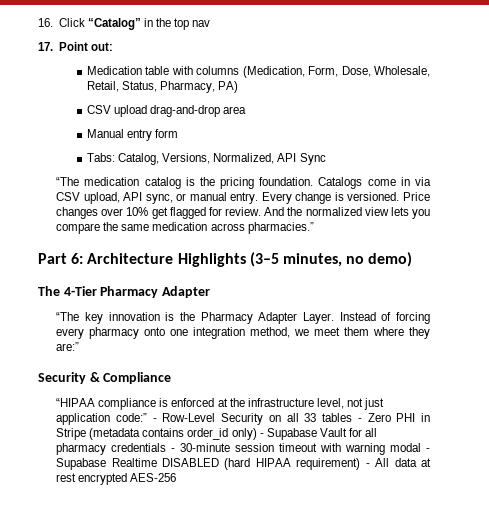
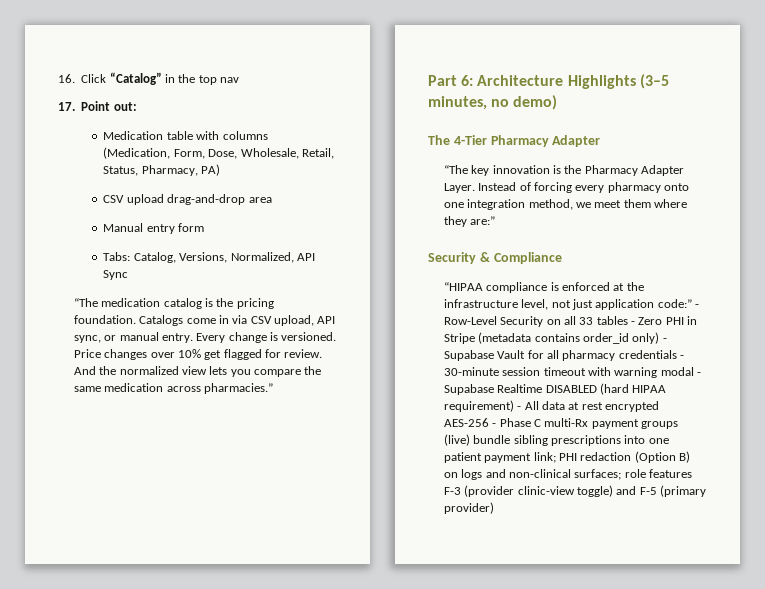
(177, 477) none -> [492,418,679,429] [443,434,669,446] [443,451,691,463] [443,469,693,480] [443,485,707,497] [443,502,494,514] - Phase C multi-Rx payment groups (live) bundle sibling prescriptions into one patient payment link; PHI redaction (Option B) on logs and non-clinical surfaces; role features F-3 (provider clinic-view toggle) and F-5 (primary provider)

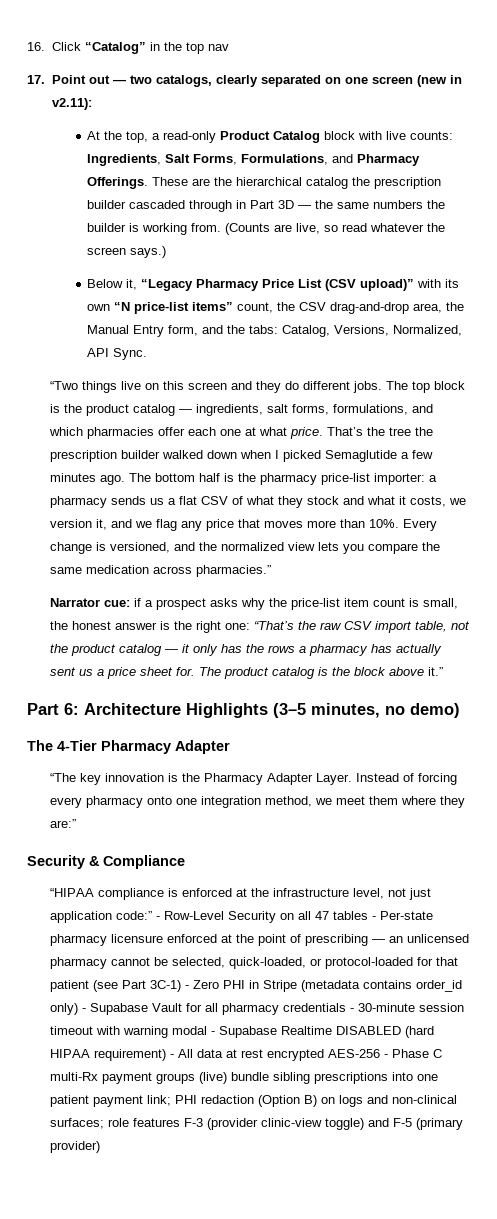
[113,102,137,111] [103,131,268,140] [103,147,334,159] [103,164,221,176] [103,194,272,205] [103,223,205,234] [103,252,315,263] [103,270,129,280] [73,298,274,309] [73,315,336,326] [73,332,337,343] [73,349,323,360] [73,366,96,375] out: // Medication table with columns (Medication, Form, Dose, Wholesale, Retail, Status, Pharmacy, PA) // CSV upload drag-and-drop area // Manual entry form // Tabs: Catalog, Versions, Normalized, API Sync // “The medication catalog is the pricing foundation. Catalogs come in via CSV upload, API sync, or manual entry. Every change is versioned. Price changes over 10% get flagged for review. And -> [88,75,462,87] [51,98,92,110] [87,131,454,143] [87,154,421,166] [87,177,442,189] [87,200,446,212] [87,223,446,235] [87,246,167,258] [87,279,460,291] [87,302,465,314] [87,325,463,337] [87,348,148,360] [50,381,466,393] [50,404,434,416] [49,427,434,439] [50,450,434,462] [50,473,438,485] [50,496,467,508] [50,519,438,531] [50,542,196,554] out — two catalogs, clearly separated on one screen (new in v2.11): // At the top, a read-only Product Catalog block with live counts: Ingredients, Salt Forms, Formulations, and Pharmacy Offerings. These are the hierarchical catalog the prescription builder cascaded through in Part 3D — the same numbers the builder is working from. (Counts are live, so read whatever the screen says.) // Below it, “Legacy Pharmacy Price List (CSV upload)” with its own “N price-list items” count, the CSV drag-and-drop area, the Manual Entry form, and the tabs: Catalog, Versions, Normalized, API Sync. // “Two things live on this screen and they do different jobs. The top block is the product catalog — ingredients, salt forms, formulations, and which pharmacies offer each one at what price. That’s the tree the prescription builder walked down when I picked Semaglutide a few minutes ago. The bottom half is the pharmacy price-list importer: a pharmacy sends us a flat CSV of what they stock and what it costs, we version it, and we flag any price that moves more than 10%. Every change is versioned, and
(273, 388) none -> [50,598,459,610] [50,621,471,633] [50,644,443,656] [50,667,444,679] // Narrator cue: if a prospect asks why the price-list item count is small, the honest answer is the right one: “That’s the raw CSV import table, not the product catalog — it only has the rows a pharmacy has actually sent us a price sheet for. The product catalog is the block above it.”
[579,317,594,325] 33 -> [315,911,330,920] 47
(636, 323) none -> [380,911,434,920] [50,934,470,946] [50,957,459,969] [50,980,190,992] Per-state pharmacy licensure enforced at the point of prescribing — an unlicensed pharmacy cannot be selected, quick-loaded, or protocol-loaded for that patient (see Part 3C-1) -

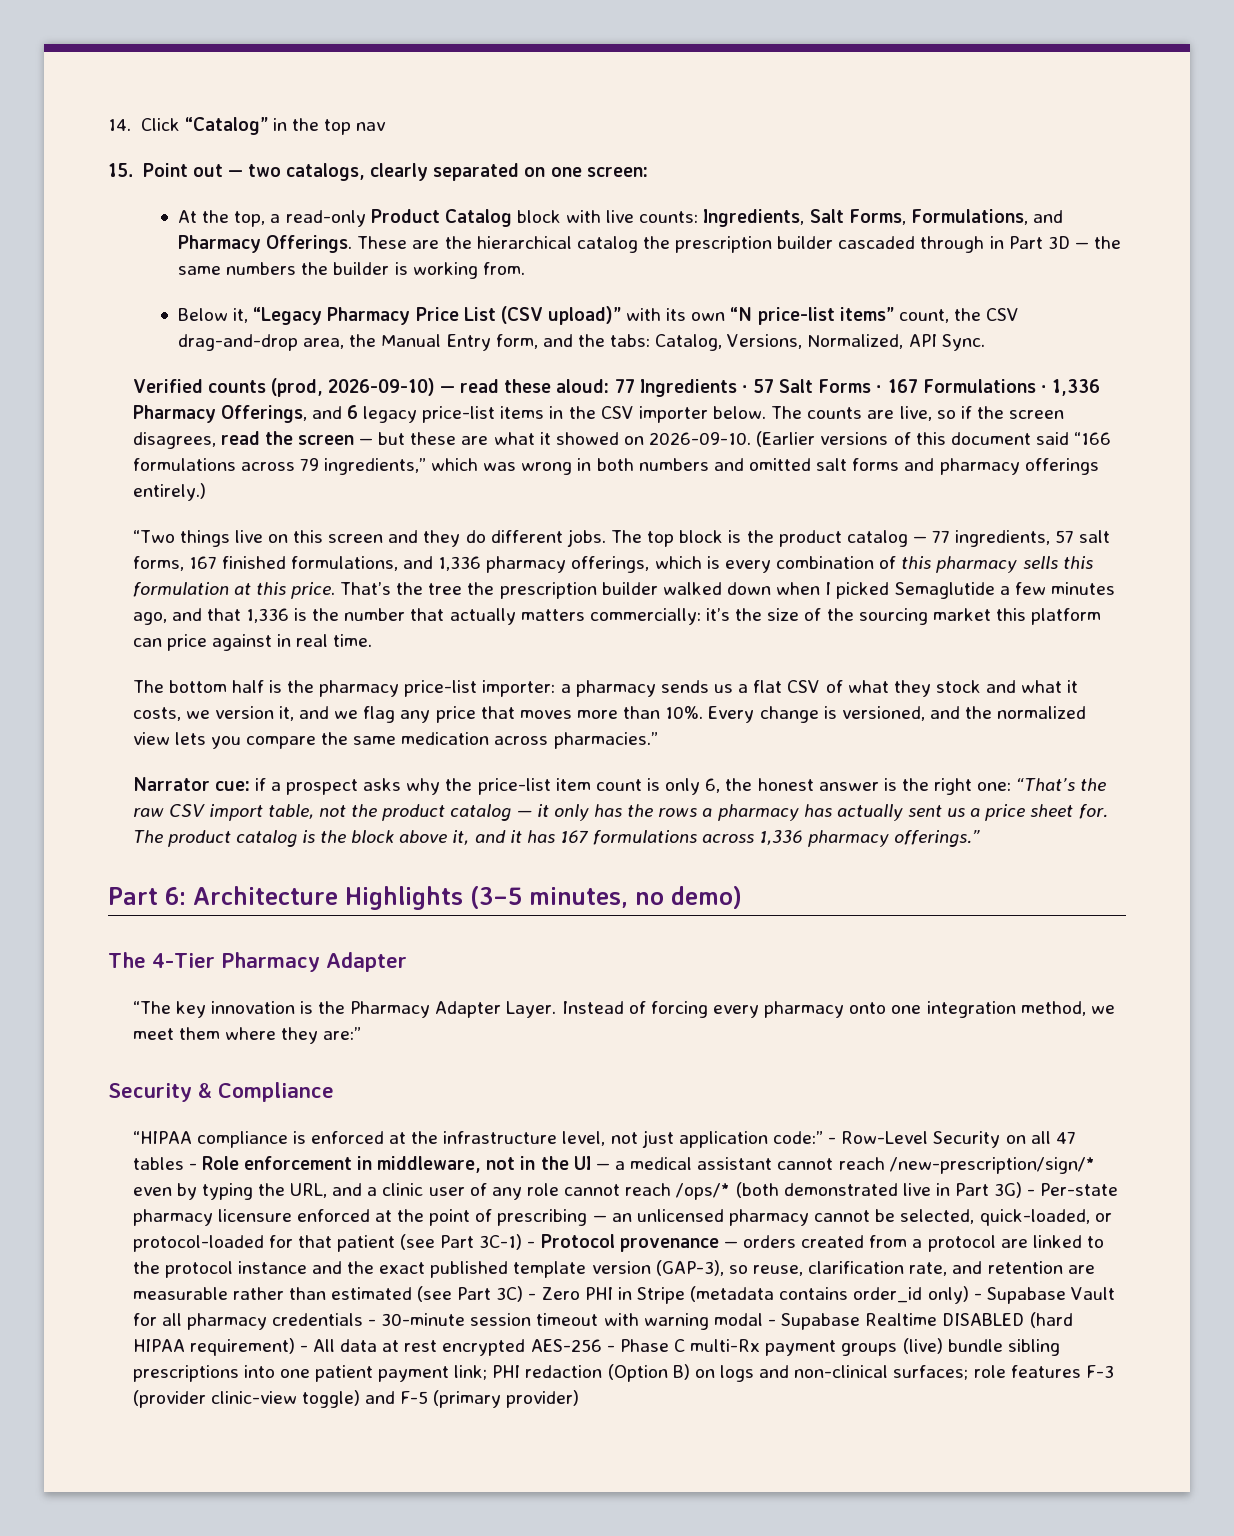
[27,42,45,51] 16. -> [108,119,131,131] 14.
[27,75,45,84] 17. -> [108,163,133,177] 15.
[371,75,462,87] [51,98,92,110] screen (new in v2.11): -> [586,167,648,177] screen:
[225,223,446,235] [87,246,167,258] (Counts are live, so read whatever the screen says.) -> (525, 268) none
(148, 354) none -> [132,378,1100,397] [132,405,1065,423] [132,431,1112,449] [132,458,1099,475] [132,483,206,501] // Verified counts (prod, 2026-09-10) — read these aloud: 77 Ingredients · 57 Salt Forms · 167 Formulations · 1,336 Pharmacy Offerings, and 6 legacy price-list items in the CSV importer below. The counts are live, so if the screen disagrees, read the screen — but these are what it showed on 2026-09-10. (Earlier versions of this document said “166 formulations across 79 ingredients,” which was wrong in both numbers and omitted salt forms and pharmacy offerings entirely.)
[196,404,434,416] [49,427,288,439] ingredients, salt forms, formulations, and which pharmacies offer each one at what -> [932,530,1111,547] [132,556,1093,573] [132,582,286,597] 77 ingredients, 57 salt forms, 167 finished formulations, and 1,336 pharmacy offerings, which is every combination of this pharmacy sells this formulation at this
[100,475,126,485] ago. -> [132,608,1102,625] [132,634,373,651] ago, and that 1,336 is the number that actually matters commercially: it’s the size of the sourcing market this platform can price against in real time. //
[423,598,459,609] small, -> [665,778,721,795] only 6,
[428,667,444,676] it.” -> [452,830,980,847] it, and it has 167 formulations across 1,336 pharmacy offerings.”
(377, 918) none -> [201,1156,1095,1174] [132,1182,1036,1200] Role enforcement in middleware, not in the UI — a medical assistant cannot reach /new-prescription/sign/* even by typing the URL, and a clinic user of any role cannot reach /ops/* (both demonstrated live in Part 3G) -
(190, 987) none -> [540,1234,1104,1252] [132,1260,1095,1278] [132,1286,537,1302] Protocol provenance — orders created from a protocol are linked to the protocol instance and the exact published template version (GAP-3), so reuse, clarification rate, and retention are measurable rather than estimated (see Part 3C) -

